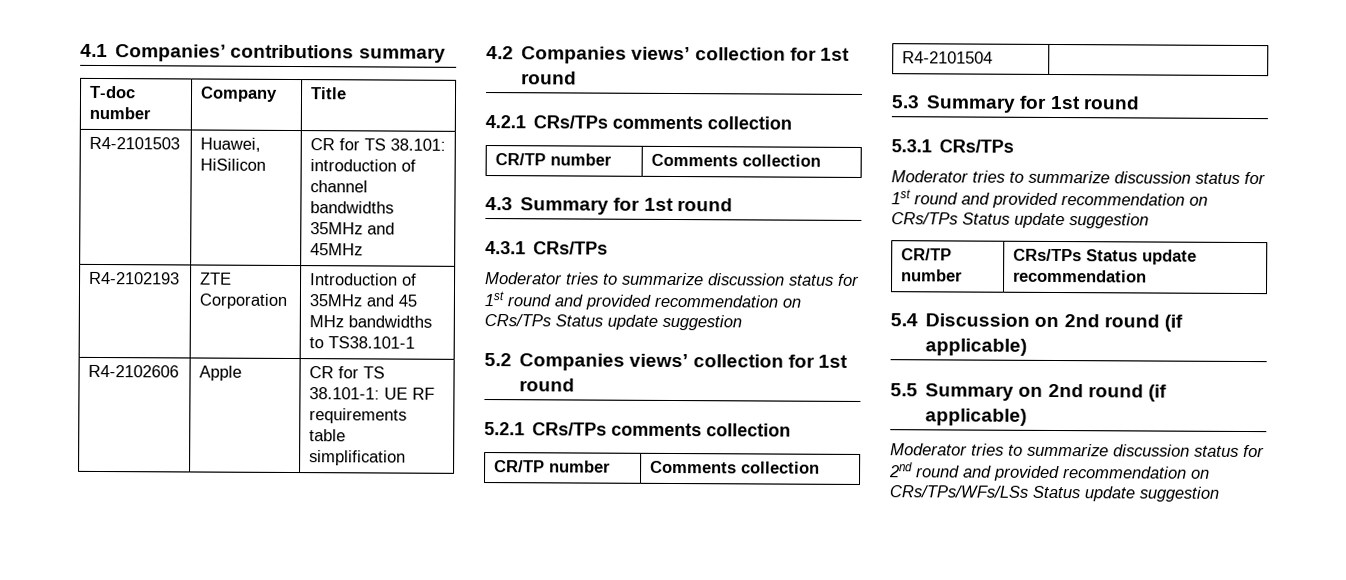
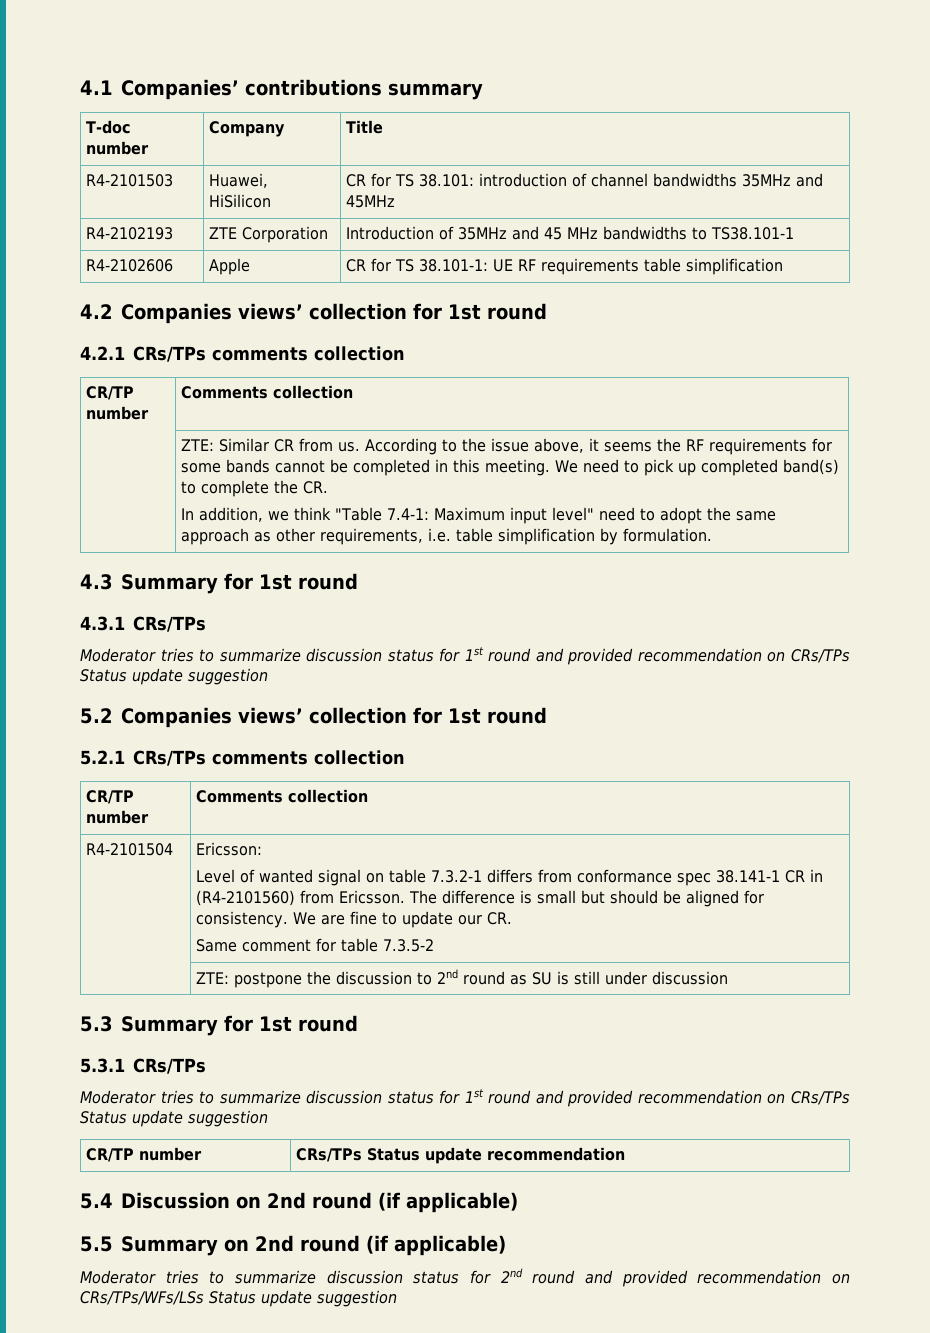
(821, 160) none -> [181,438,833,455] [181,459,840,476] [181,480,329,497] [181,507,777,524] [181,528,713,545] // | ZTE: Similar CR from us. According to the issue above, it seems the RF requirements for some bands cannot be completed in this meeting. We need to pick up completed band(s) to complete the CR. // In addition, we think "Table 7.4-1: Maximum input level" need to adopt the same approach as other requirements, i.e. table simplification by formulation.
(993, 57) none -> [196,842,263,856] [196,869,824,886] [196,890,765,907] [196,911,513,928] [196,938,435,952] [196,969,729,988] Ericsson: // Level of wanted signal on table 7.3.2-1 differs from conformance spec 38.141-1 CR in (R4-2101560) from Ericsson. The difference is small but should be aligned for consistency. We are fine to update our CR. // Same comment for table 7.3.5-2 // | ZTE: postpone the discussion to 2nd round as SU is still under discussion

